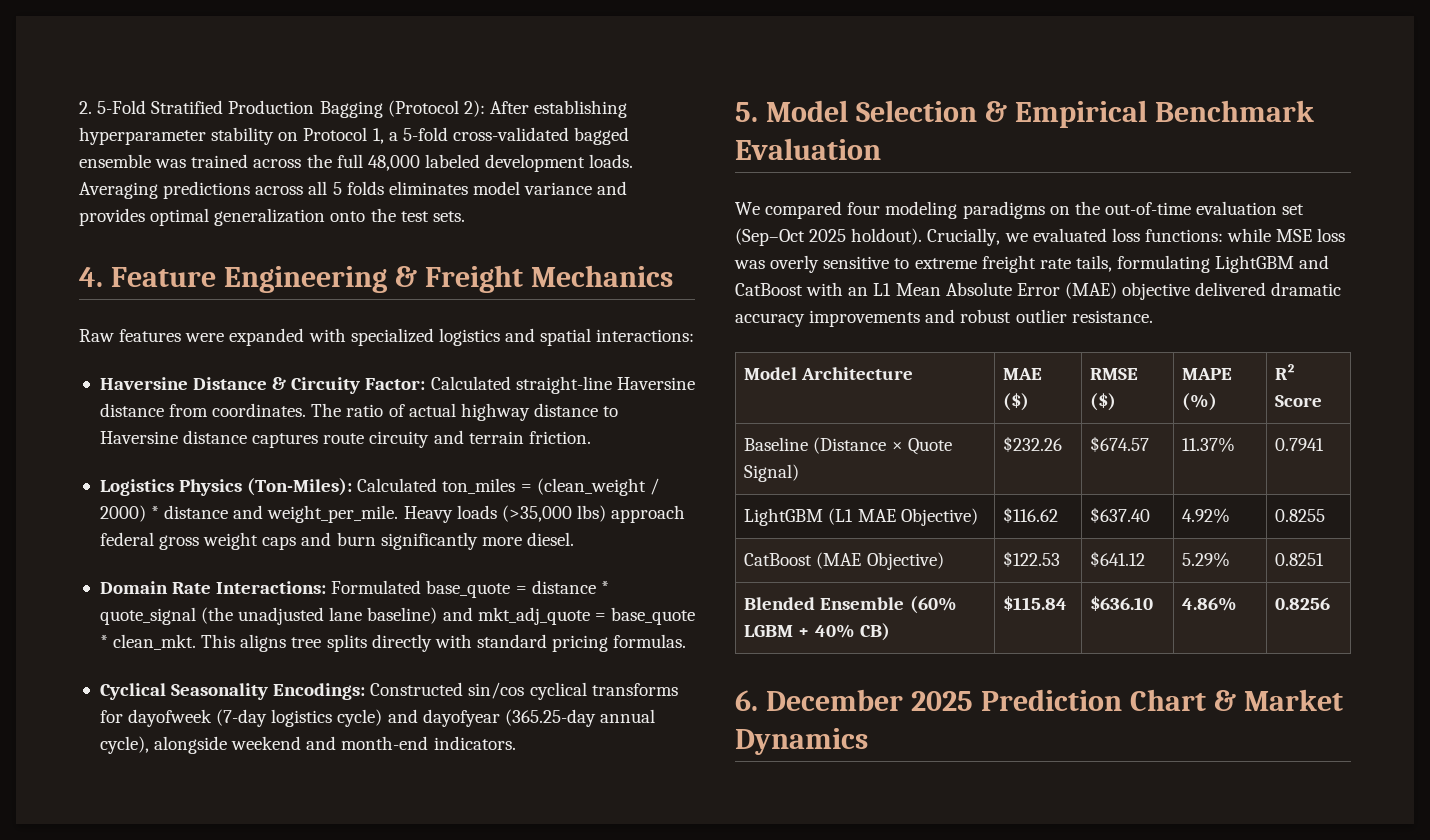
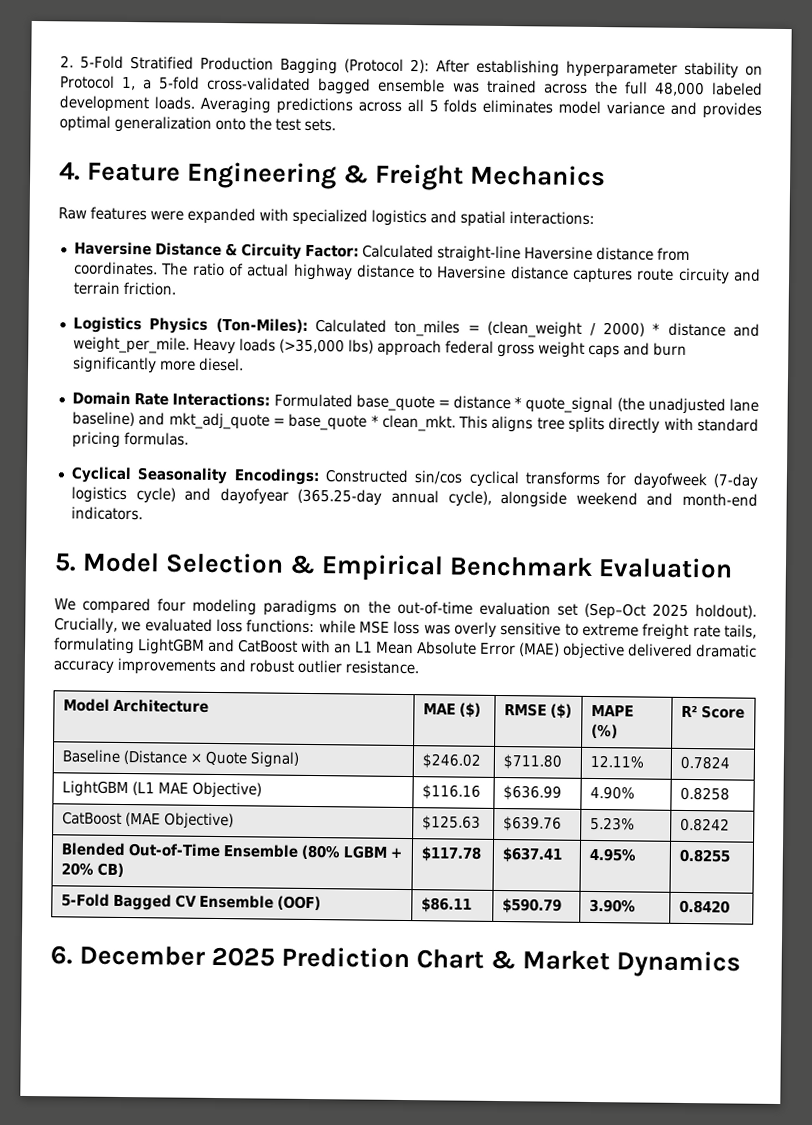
[1003,436,1063,452] [1090,436,1150,452] [1182,437,1236,452] [1275,438,1325,451] $232.26 | $674.57 | 11.37% | 0.7941 -> [422,753,482,769] [503,754,563,770] [590,754,645,769] [680,755,731,770] $246.02 | $711.80 | 12.11% | 0.7824
[1003,507,1059,523] [1090,507,1151,523] [1182,508,1231,523] [1275,509,1326,522] $116.62 | $637.40 | 4.92% | 0.8255 -> [422,784,482,800] [503,785,563,801] [590,785,636,800] [680,786,731,801] $116.16 | $636.99 | 4.90% | 0.8258
[1003,551,1061,567] [1090,551,1146,567] [1182,552,1231,567] [1275,553,1325,566] [744,596,957,614] $122.53 | $641.12 | 5.29% | 0.8251 // Blended Ensemble (60% -> [422,815,482,831] [503,816,563,832] [590,816,636,831] [680,817,731,832] [61,842,341,860] $125.63 | $639.76 | 5.23% | 0.8242 // Blended Out-of-Time Ensemble (80%
[814,624,855,638] 40% -> [61,862,95,876] 20%
[1003,596,1068,611] [1090,596,1154,611] [1182,597,1238,611] [1275,597,1331,610] $115.84 | $636.10 | 4.86% | 0.8256 -> [421,846,482,862] [502,847,563,863] [589,847,637,862] [679,848,731,863] [61,893,322,911] [421,897,473,913] [502,898,563,914] [589,898,637,913] [679,899,731,914] $117.78 | $637.41 | 4.95% | 0.8255 // 5-Fold Bagged CV Ensemble (OOF) | $86.11 | $590.79 | 3.90% | 0.8420

